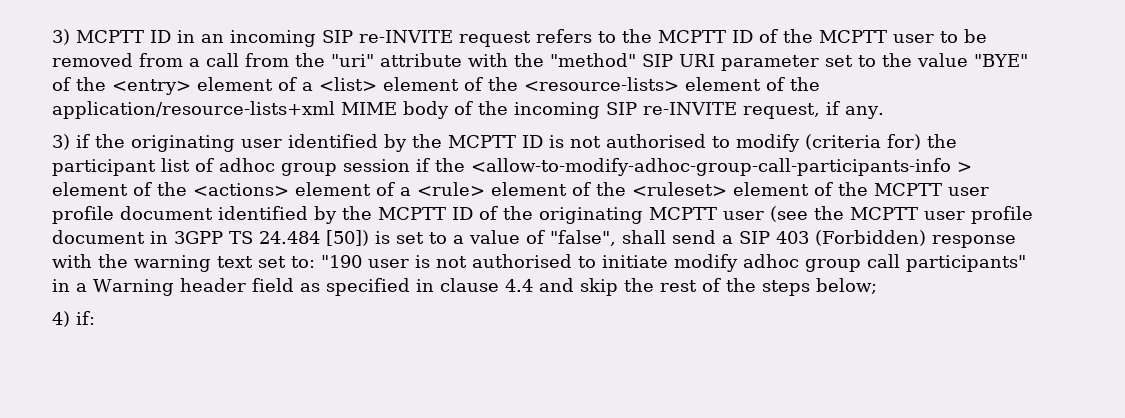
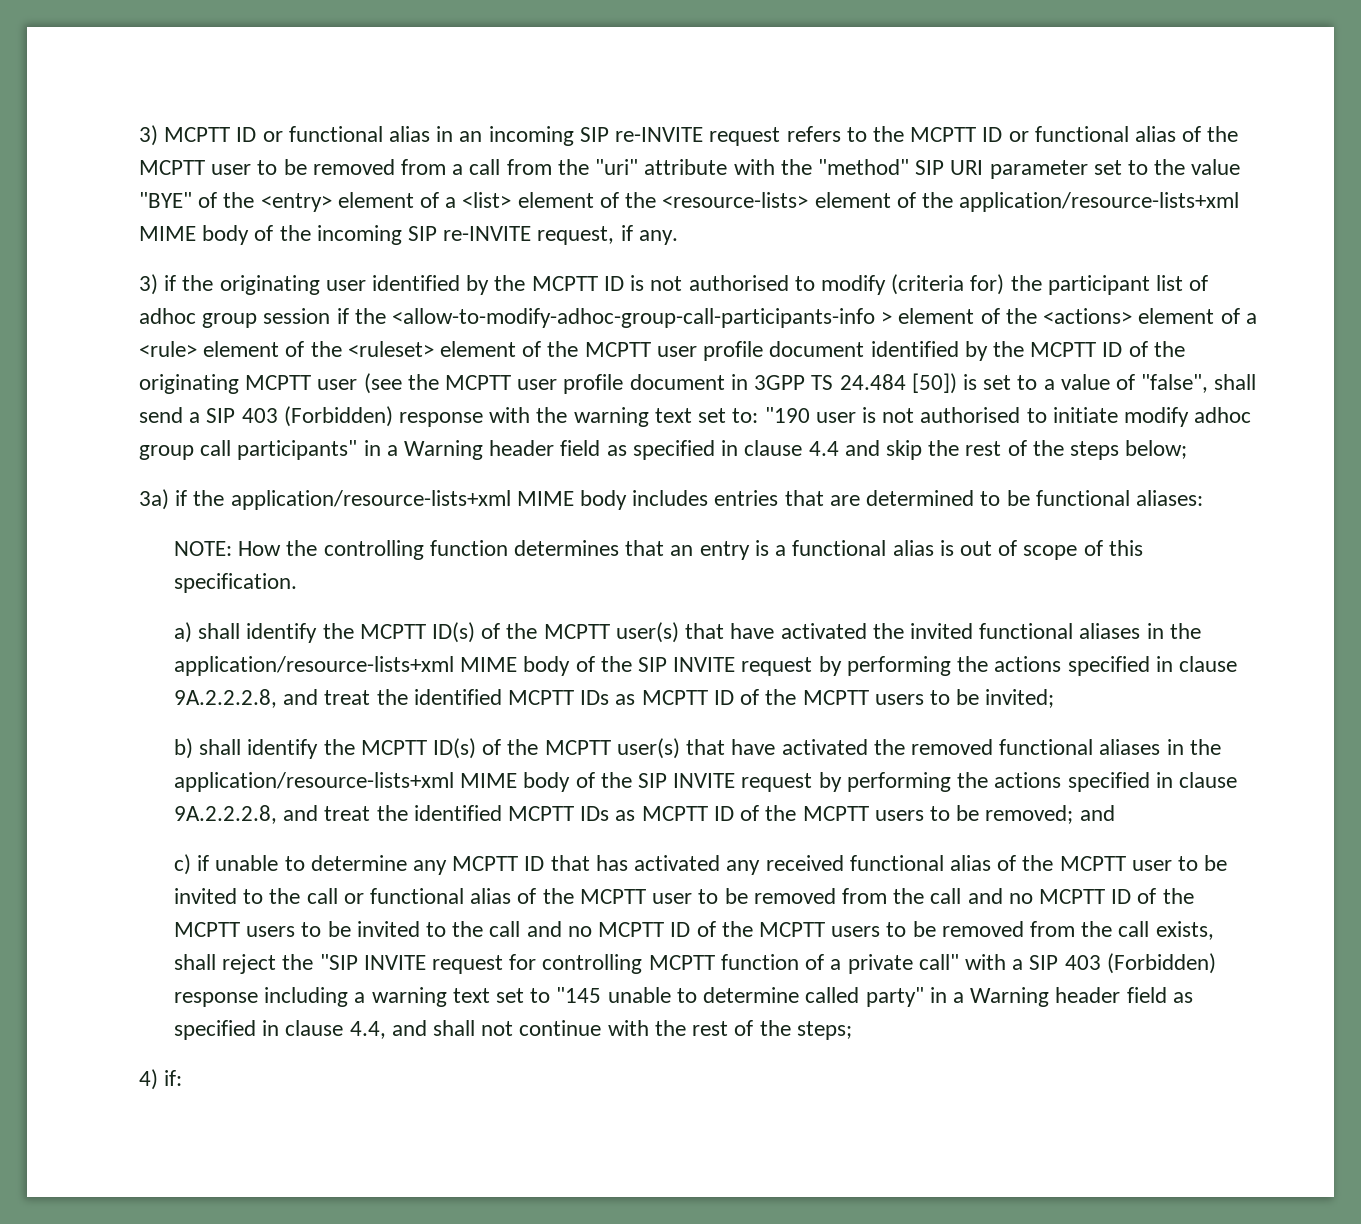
(171, 36) none -> [262,126,431,142] or functional alias
(753, 36) none -> [1008,126,1176,142] or functional alias
(877, 286) none -> [139,489,1203,510] [174,540,1143,560] [174,573,298,593] [174,622,1201,643] [174,656,1237,676] [174,689,1055,708] [174,738,1221,759] [174,772,1237,792] [174,805,1115,824] [174,854,1228,875] [174,888,1194,904] [174,921,1214,940] [174,953,1216,974] [174,987,1193,1007] [174,1020,852,1040] // 3a) if the application/resource-lists+xml MIME body includes entries that are determined to be functional aliases: // NOTE: How the controlling function determines that an entry is a functional alias is out of scope of this specification. // a) shall identify the MCPTT ID(s) of the MCPTT user(s) that have activated the invited functional aliases in the application/resource-lists+xml MIME body of the SIP INVITE request by performing the actions specified in clause 9A.2.2.2.8, and treat the identified MCPTT IDs as MCPTT ID of the MCPTT users to be invited; // b) shall identify the MCPTT ID(s) of the MCPTT user(s) that have activated the removed functional aliases in the application/resource-lists+xml MIME body of the SIP INVITE request by performing the actions specified in clause 9A.2.2.2.8, and treat the identified MCPTT IDs as MCPTT ID of the MCPTT users to be removed; and // c) if unable to determine any MCPTT ID that has activated any received functional alias of the MCPTT user to be invited to the call or functional alias of the MCPTT user to be removed from the call and no MCPTT ID of the MCPTT users to be invited to the call and no MCPTT ID of the MCPTT users to be removed from the call exists, shall reject the "SIP INVITE request for controlling MCPTT function of a private call" with a SIP 403 (Forbidden) response including a warning text set to "145 unable to determine called party" in a Warning header field as specified in clause 4.4, and shall not continue with the rest of the steps;

